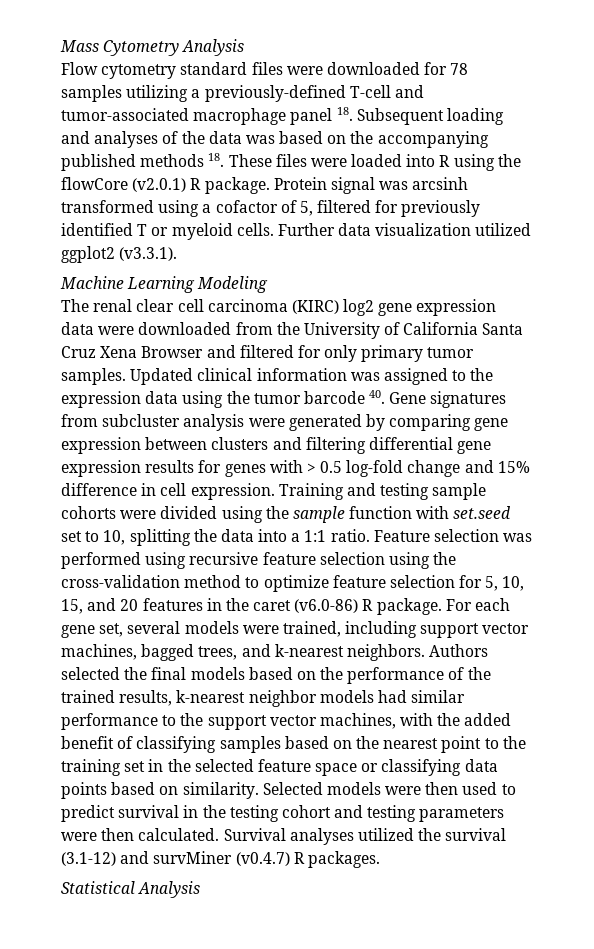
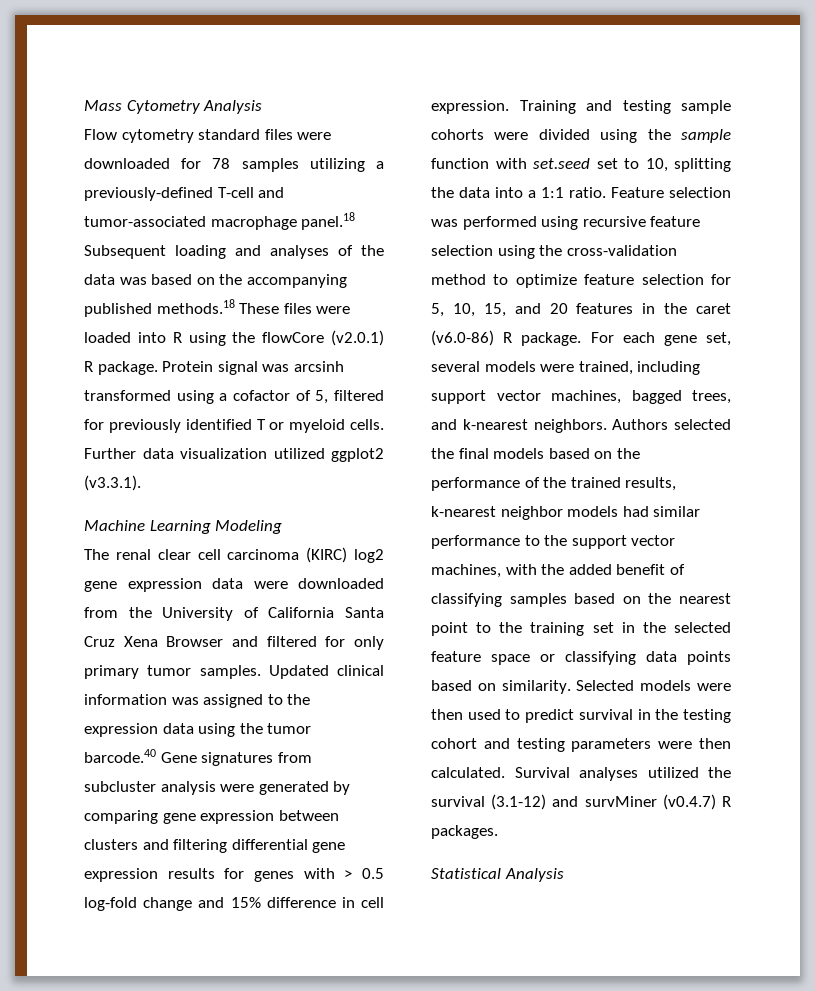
[290,107,353,125] panel 18. -> [301,212,356,230] panel.18
[140,153,225,167] methods 18. -> [156,299,235,314] methods.18
[303,390,386,404] barcode 40. -> [84,749,156,763] barcode.40

